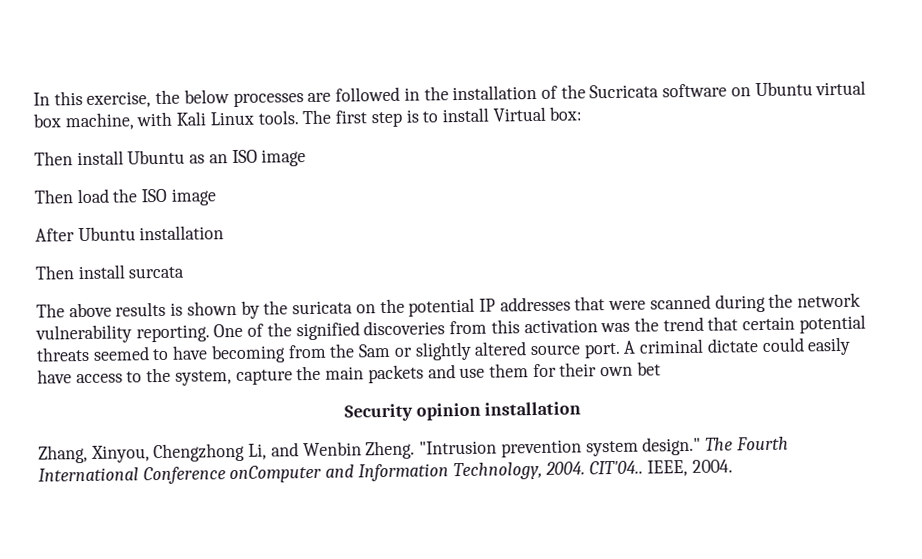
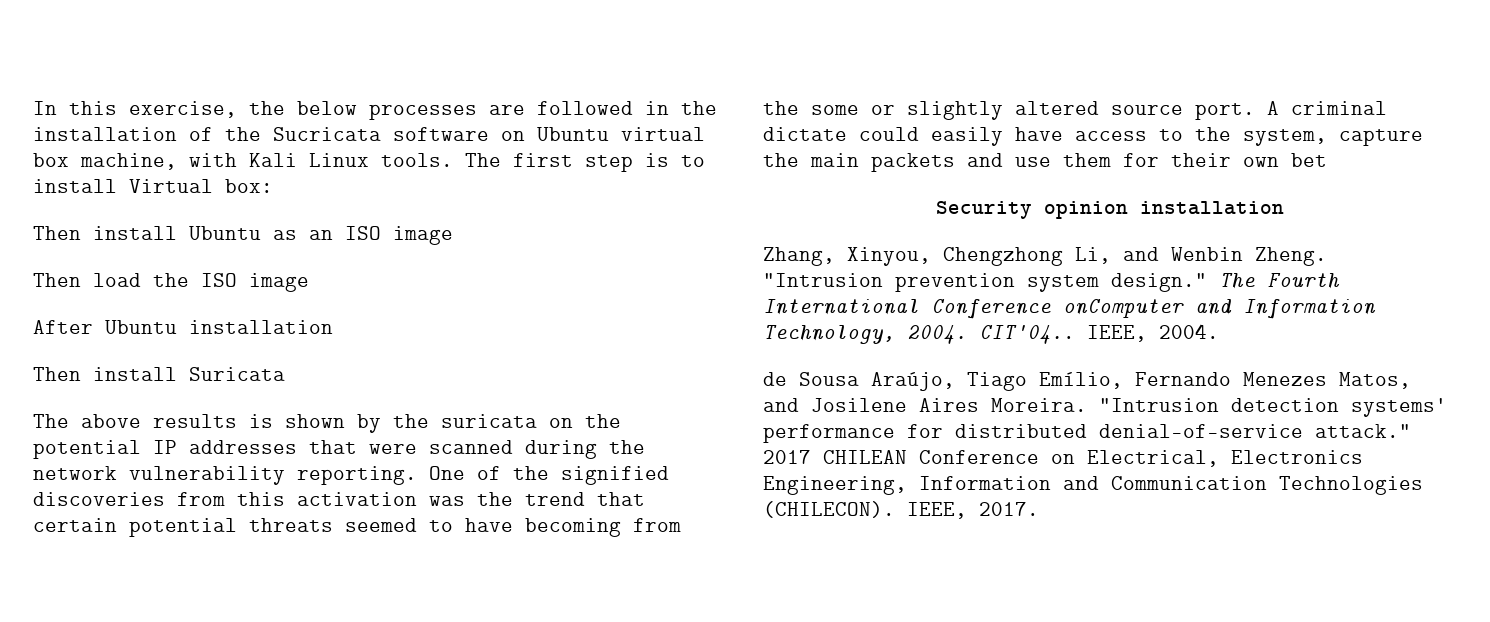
[128,266,185,279] surcata -> [189,367,285,381] Suricata
[358,343,392,358] Sam -> [811,105,859,115] some
(733, 466) none -> [763,372,1411,391] [763,398,1447,417] [763,424,1411,443] [763,450,1363,467] [763,476,1423,495] [763,501,1039,519] // de Sousa Araújo, Tiago Emílio, Fernando Menezes Matos, and Josilene Aires Moreira. "Intrusion detection systems' performance for distributed denial-of-service attack." 2017 CHILEAN Conference on Electrical, Electronics Engineering, Information and Communication Technologies (CHILECON). IEEE, 2017.

